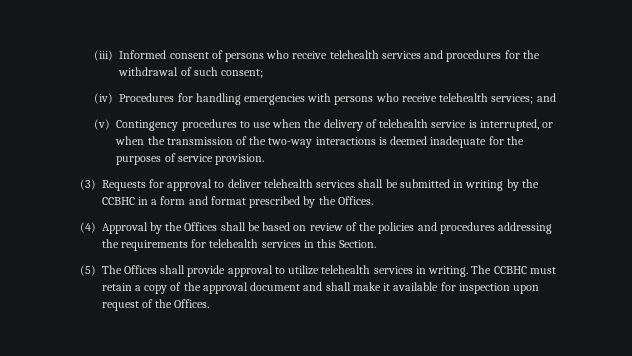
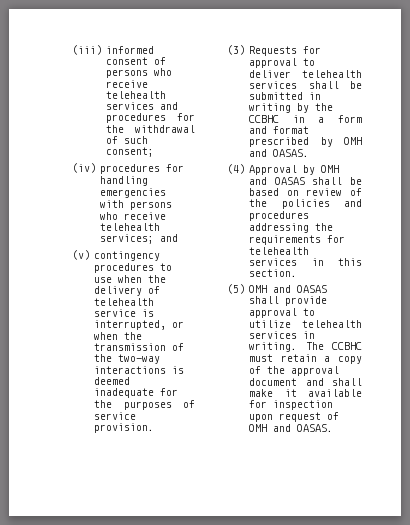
[119,50,167,59] Informed -> [106,46,155,54] informed
[119,93,175,102] Procedures -> [100,164,161,174] procedures
[116,120,179,131] Contingency -> [94,251,161,261] contingency
[318,196,373,205] the Offices. -> [344,137,362,145] [249,149,310,157] OMH and OASAS.
[165,222,218,231] the Offices -> [321,165,340,173] [249,177,305,185] OMH and OASAS
[339,240,377,248] Section. -> [249,269,298,277] section.
[101,265,157,274] The Offices -> [249,285,328,293] OMH and OASAS
[155,299,210,308] the Offices. -> [249,424,334,432] OMH and OASAS.

